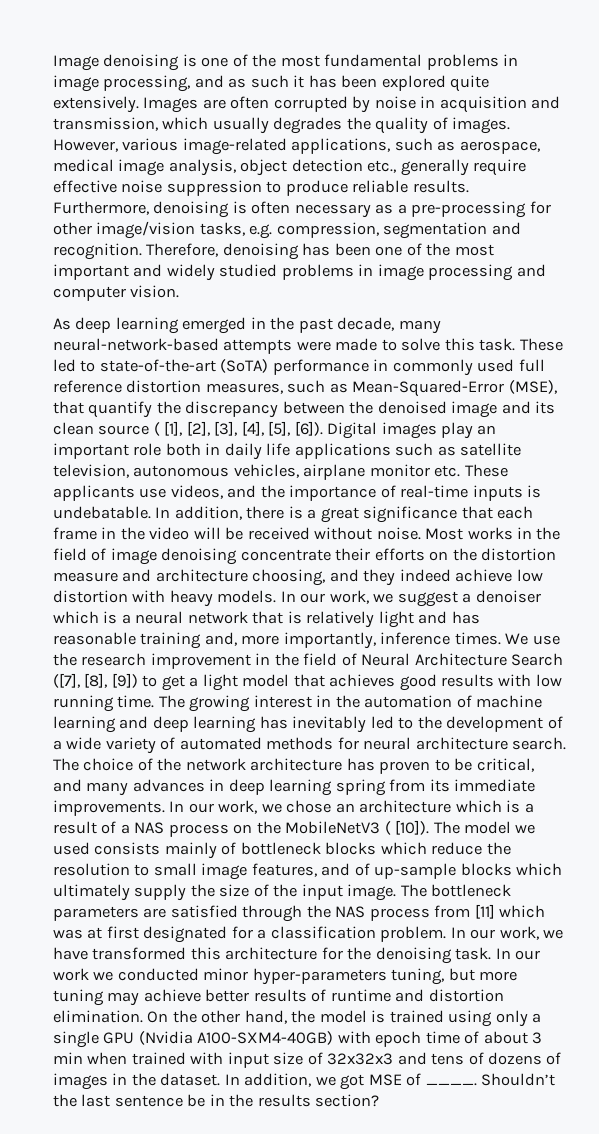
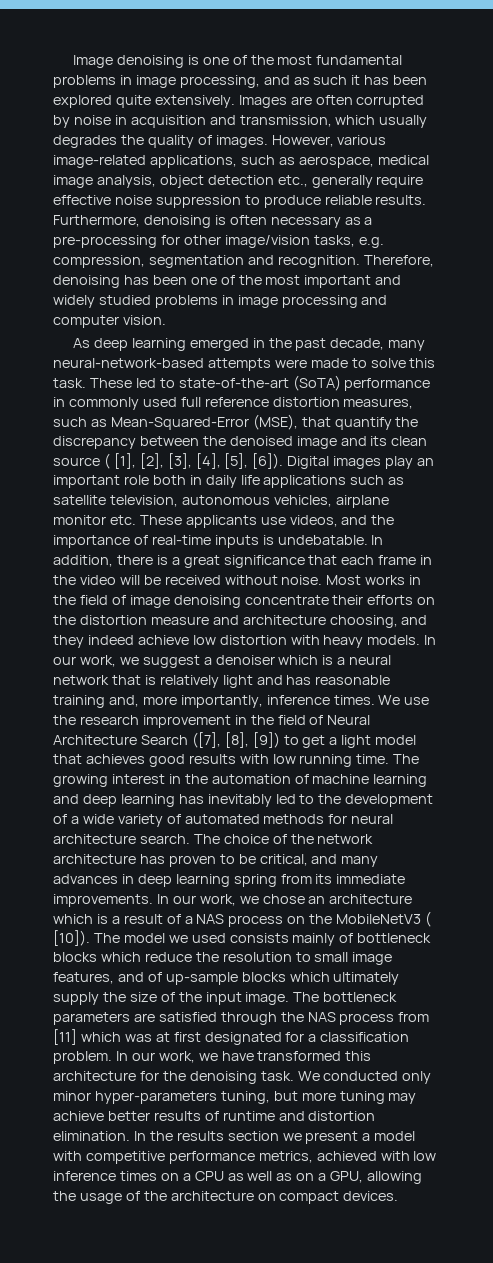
[495,948,541,960] [53,968,199,981] In our work we conducted -> [297,1071,432,1084] We conducted only
[147,1010,542,1027] [53,1031,543,1048] [53,1052,562,1068] [53,1073,556,1090] [53,1094,380,1107] On the other hand, the model is trained using only a single GPU (Nvidia A100-SXM4-40GB) with epoch time of about 3 min when trained with input size of 32x32x3 and tens of dozens of images in the dataset. In addition, we got MSE of ____. Shouldn’t the last sentence be in the results section? -> [133,1131,416,1144] [53,1151,437,1164] [53,1171,423,1184] [53,1191,399,1204] In the results section we present a model with competitive performance metrics, achieved with low inference times on a CPU as well as on a GPU, allowing the usage of the architecture on compact devices.

